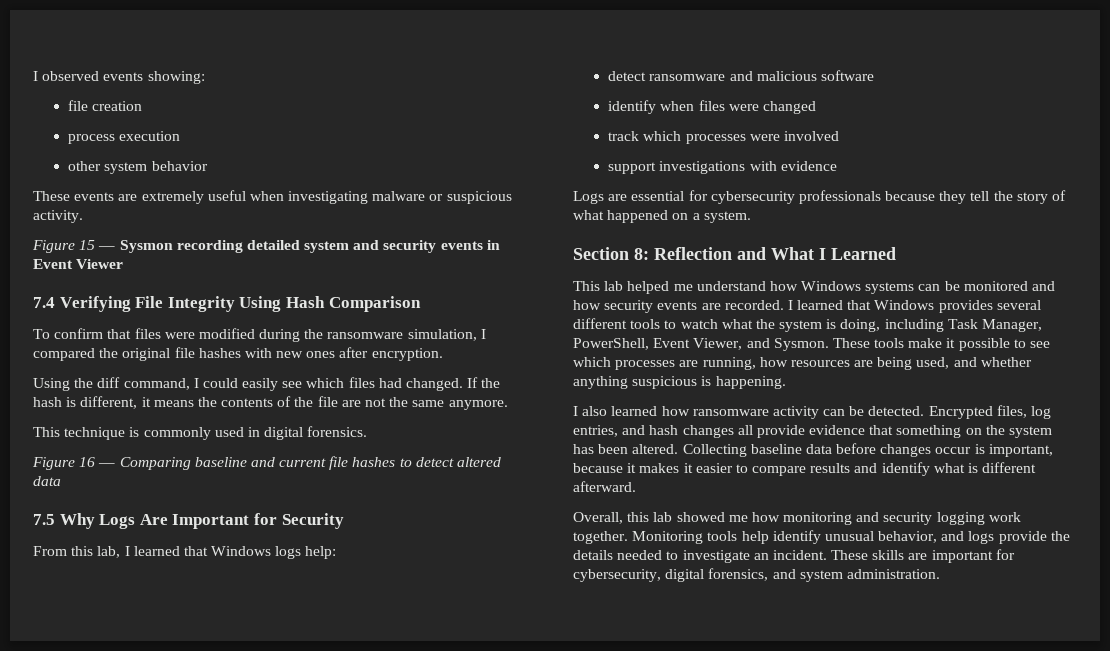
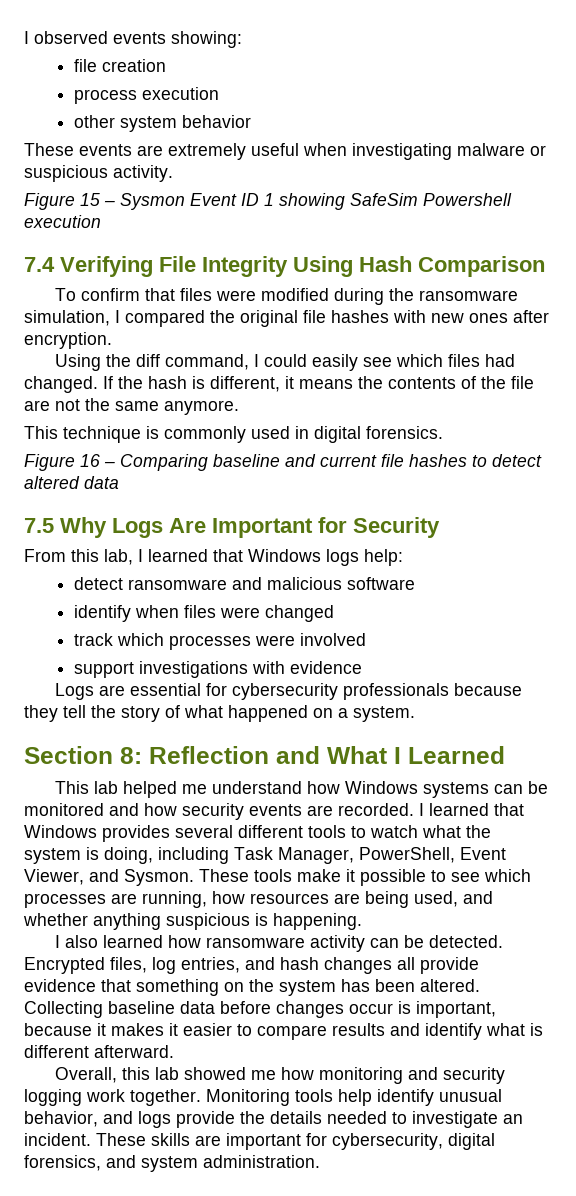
[98,240,500,253] [33,259,124,269] — Sysmon recording detailed system and security events in Event Viewer -> [104,193,512,210] [24,215,101,228] – Sysmon Event ID 1 showing SafeSim Powershell execution
[98,463,116,467] — -> [104,462,115,467] –

